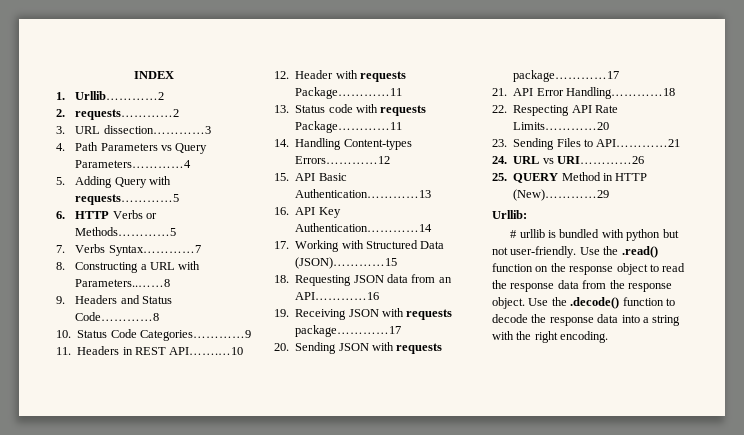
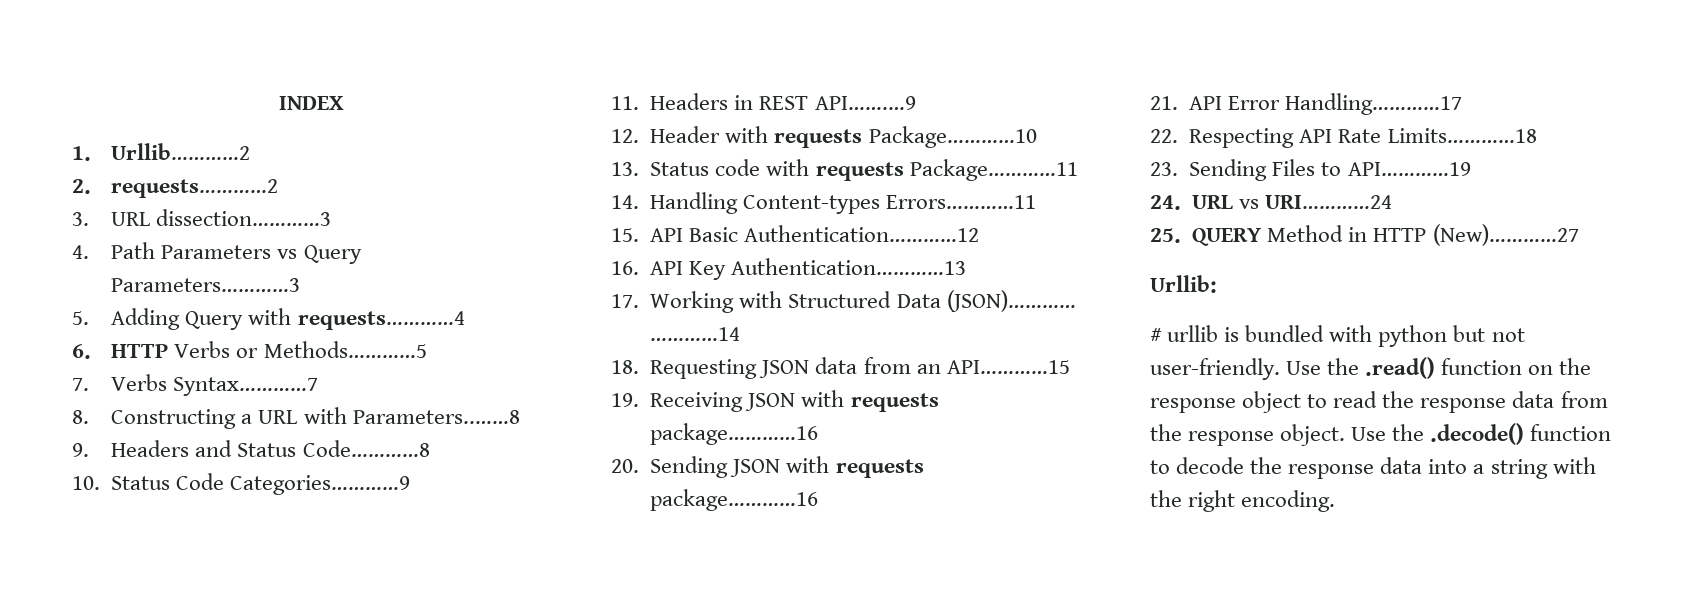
[75,160,192,168] Parameters…………4 -> [111,278,301,292] Parameters…………3
[75,194,180,205] requests…………5 -> [297,311,465,330] requests…………4
[169,347,244,355] API…….…10 -> [814,96,916,110] API…….…9
[295,87,403,99] Package…………11 -> [868,126,1037,148] Package…………10
[295,156,391,164] Errors…………12 -> [886,195,1037,209] Errors…………11
[295,189,432,198] Authentication…………13 -> [744,225,980,242] Authentication…………12
[295,223,433,232] Authentication…………14 -> [731,258,967,275] Authentication…………13
[295,257,398,269] (JSON)…………15 -> [946,290,1076,312] [650,327,741,341] (JSON)………… …………14
[295,292,380,300] API…………16 -> [946,360,1070,374] API…………15
[295,325,402,337] package…………17 -> [650,423,819,445] package…………16
[513,70,620,82] package…………17 -> [650,489,819,511] package…………16
[566,87,675,99] Handling…………18 -> [1285,93,1463,115] Handling…………17
[513,122,610,130] Limits…………20 -> [1387,128,1537,143] Limits…………18
[596,139,681,147] API…………21 -> [1347,162,1471,176] API…………19
[557,156,644,164] URI…………26 -> [1265,195,1393,209] URI…………24
[513,189,610,201] (New)…………29 -> [1432,224,1579,246] (New)…………27

